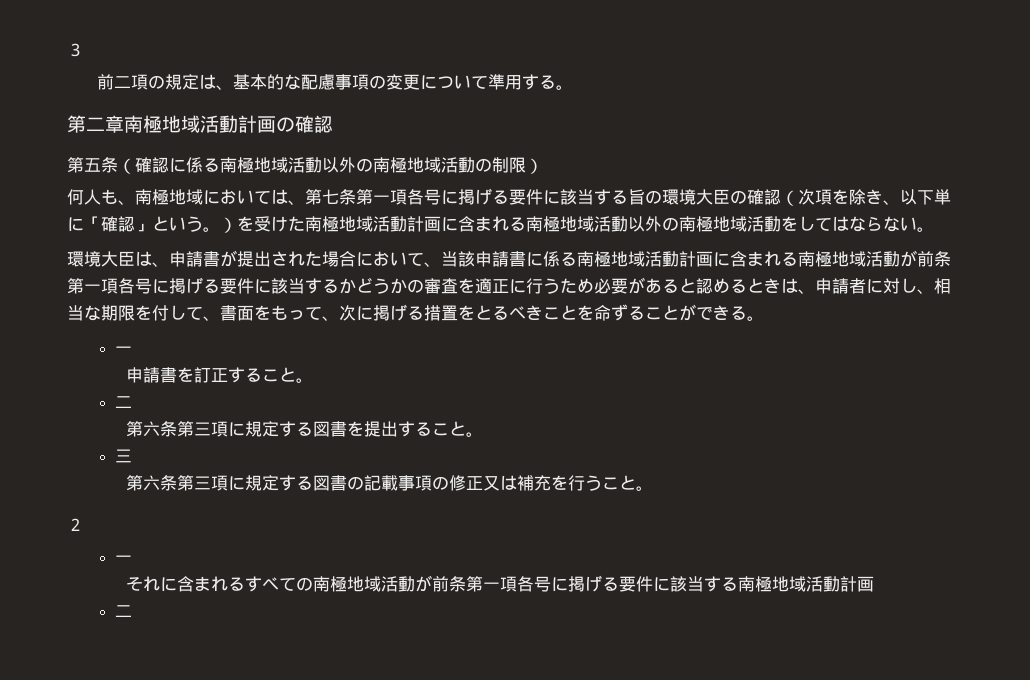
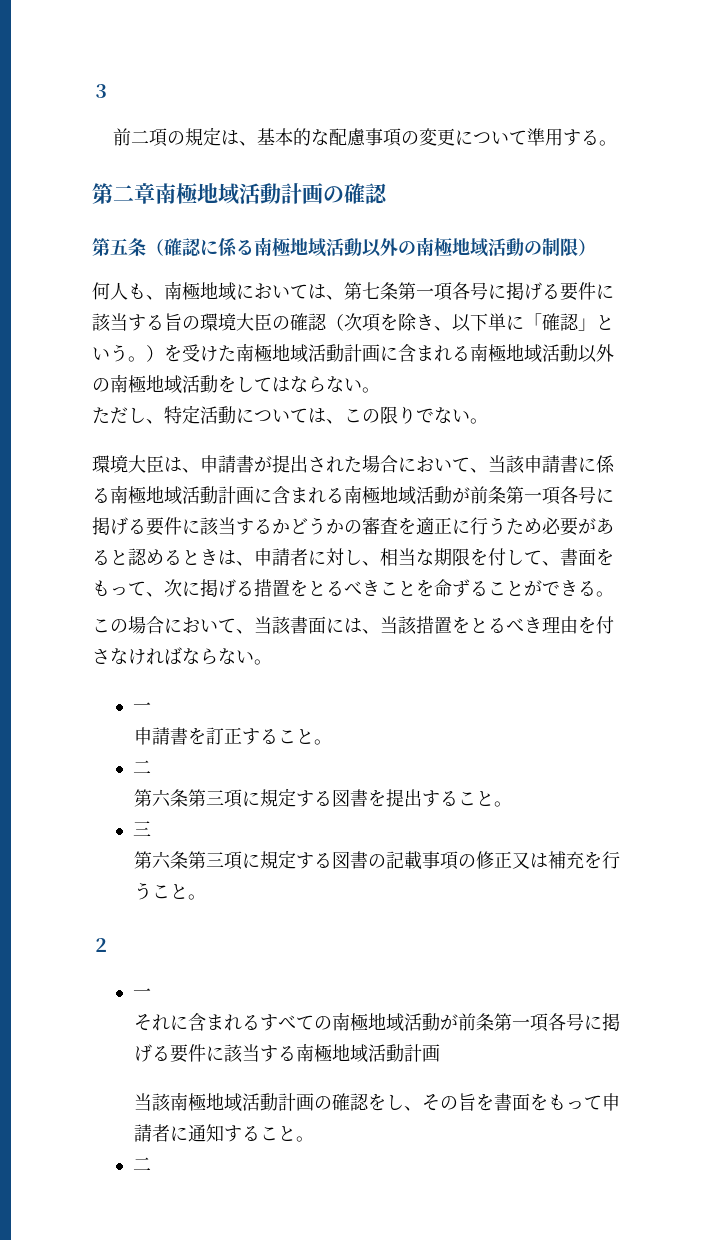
(934, 229) none -> [92,405,488,424] // ただし、特定活動については、この限りでない。
(764, 318) none -> [92,616,614,635] [92,647,272,665] // この場合において、当該書面には、当該措置をとるべき理由を付さなければならない。
(875, 584) none -> [133,1092,620,1112] [133,1124,314,1142] // 当該南極地域活動計画の確認をし、その旨を書面をもって申請者に通知すること。

